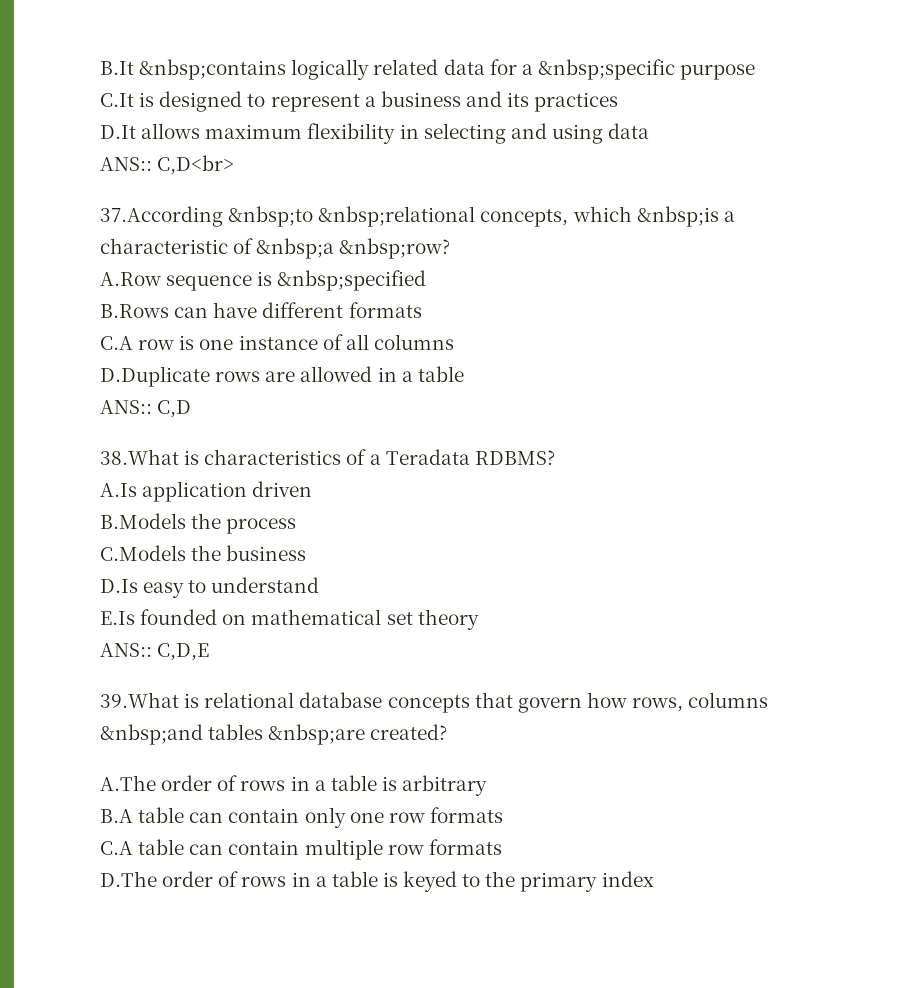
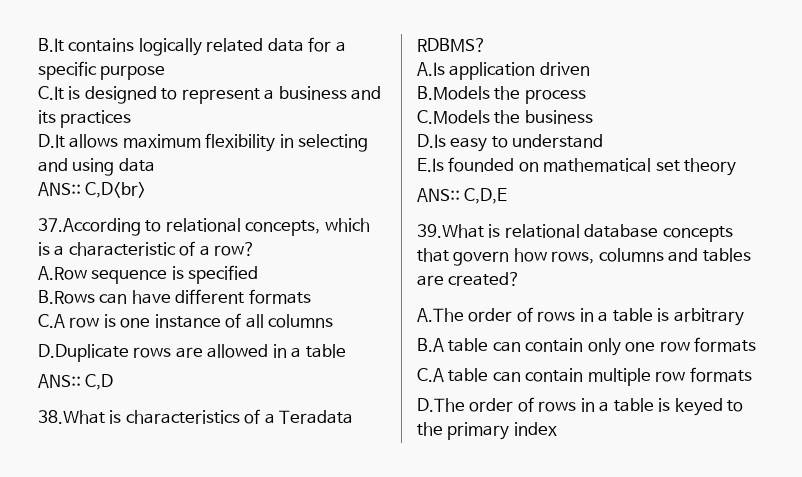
[139,59,287,80] &nbsp;contains -> [68,38,135,52] contains
[537,59,675,80] &nbsp;specific -> [38,61,97,80] specific
[228,206,476,227] &nbsp;to &nbsp;relational -> [145,218,241,232] to relational
[636,206,719,227] &nbsp;is -> [38,242,50,256] is
[256,238,451,259] &nbsp;a &nbsp;row? -> [199,242,256,256] a row?
[277,270,427,291] &nbsp;specified -> [188,265,259,284] specified
[100,724,366,745] &nbsp;and tables &nbsp;are -> [668,248,751,262] [417,275,444,286] and tables are

